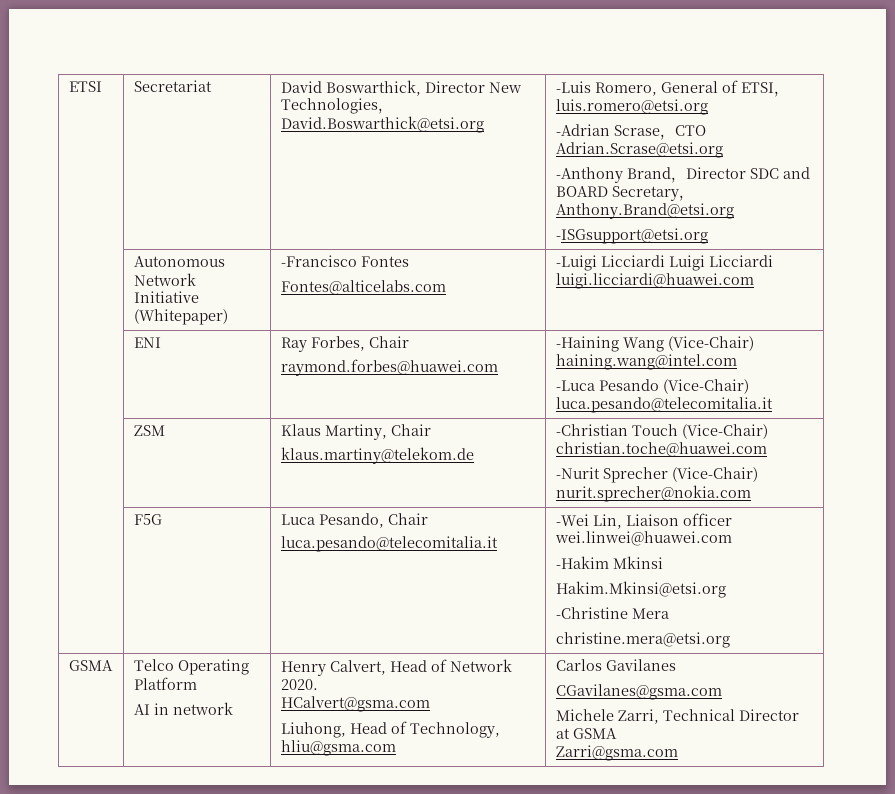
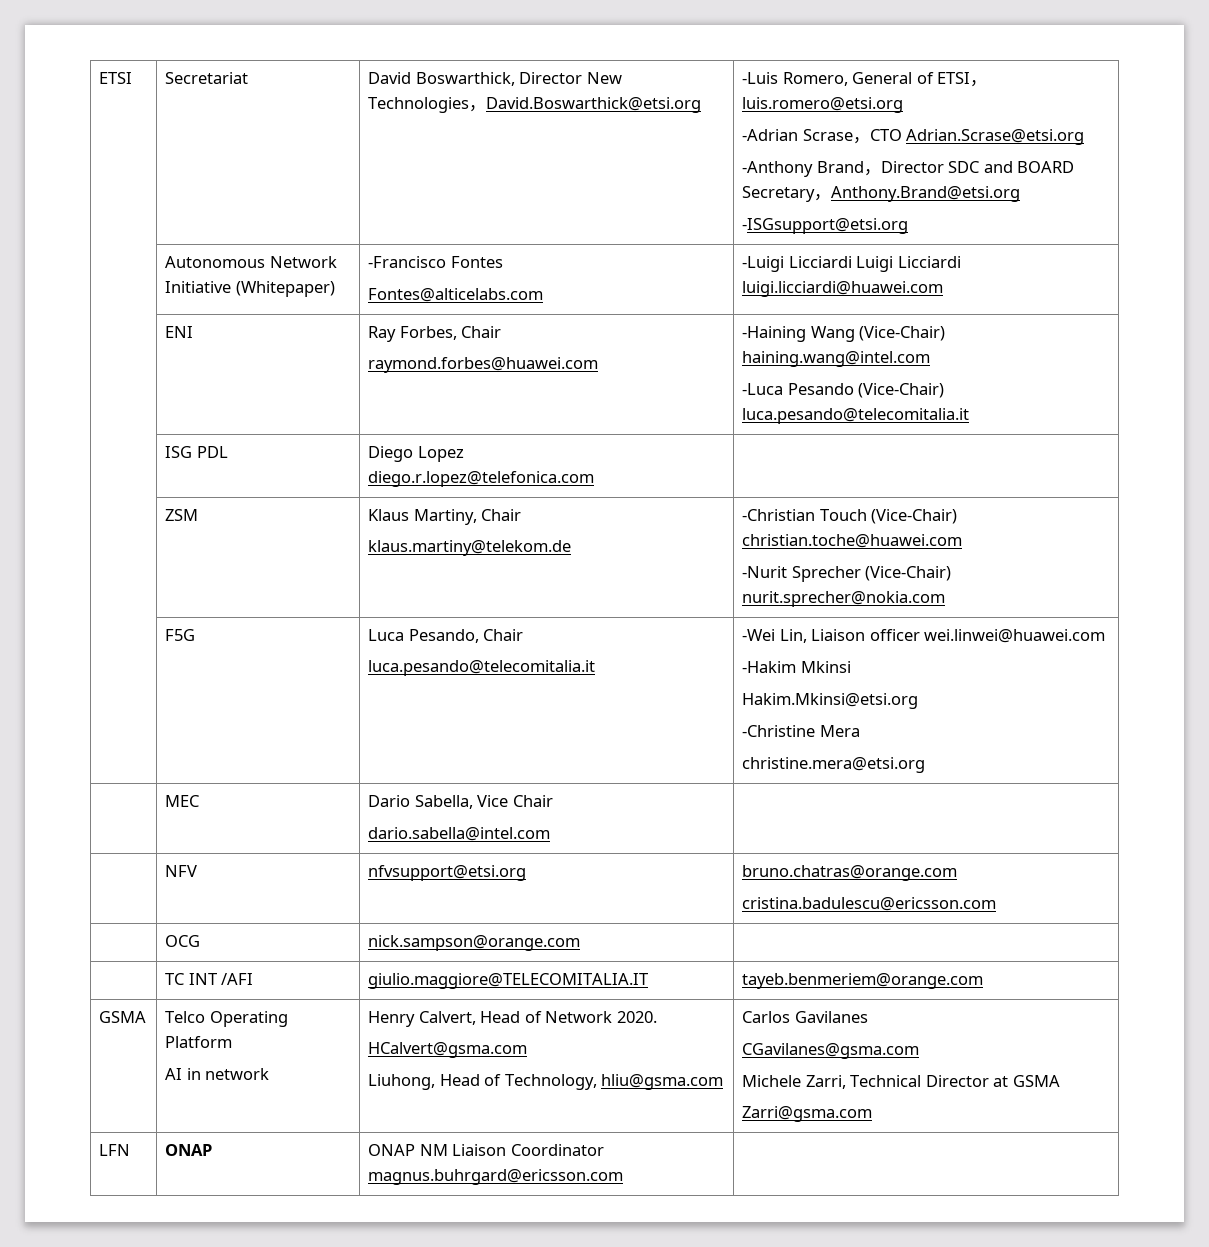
(773, 405) none -> [165,446,228,458] [368,446,464,462] [368,471,595,487] // | ISG PDL | Diego Lopez // diego.r.lopez@telefonica.com |
(730, 640) none -> [165,795,200,807] [368,795,553,809] [368,827,551,841] [165,865,198,877] [368,865,527,881] [742,865,958,881] [742,897,997,911] [165,935,201,947] [368,935,581,951] [165,973,254,985] [368,973,649,989] [742,973,984,989] // | MEC | Dario Sabella, Vice Chair // dario.sabella@intel.com | // | NFV | nfvsupport@etsi.org | bruno.chatras@orange.com // cristina.badulescu@ericsson.com // | OCG | nick.sampson@orange.com | // | TC INT /AFI | giulio.maggiore@TELECOMITALIA.IT | tayeb.benmeriem@orange.com
(678, 753) none -> [99,1144,131,1156] [165,1144,213,1156] [368,1144,604,1156] [368,1169,624,1185] // LFN | ONAP | ONAP NM Liaison Coordinator magnus.buhrgard@ericsson.com |

